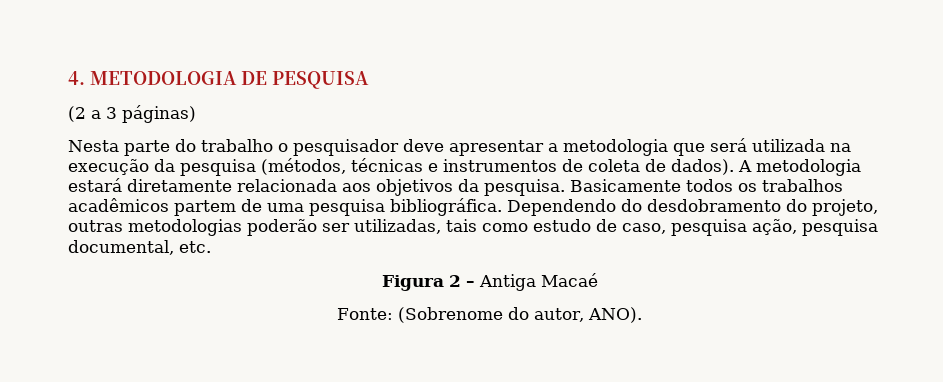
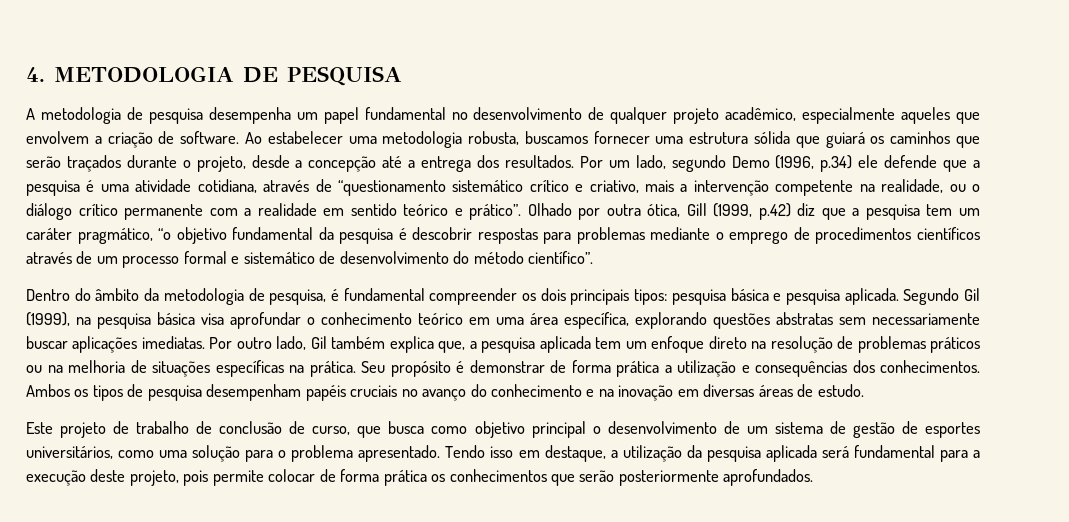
[68,105,196,123] [68,138,851,156] [68,158,861,176] [68,178,843,196] [68,198,878,216] [68,219,878,236] [68,240,211,255] [381,273,598,291] [336,307,643,323] (2 a 3 páginas) // Nesta parte do trabalho o pesquisador deve apresentar a metodologia que será utilizada na execução da pesquisa (métodos, técnicas e instrumentos de coleta de dados). A metodologia estará diretamente relacionada aos objetivos da pesquisa. Basicamente todos os trabalhos acadêmicos partem de uma pesquisa bibliográfica. Dependendo do desdobramento do projeto, outras metodologias poderão ser utilizadas, tais como estudo de caso, pesquisa ação, pesquisa documental, etc. // Figura 2 – Antiga Macaé // Fonte: (Sobrenome do autor, ANO). -> [26,107,980,124] [26,131,980,148] [26,155,981,172] [26,179,981,196] [26,203,980,220] [26,227,980,244] [26,251,594,268] [26,288,981,305] [26,312,980,329] [26,336,981,353] [26,360,980,377] [26,384,864,401] [26,421,980,438] [26,445,980,462] [26,469,814,486] A metodologia de pesquisa desempenha um papel fundamental no desenvolvimento de qualquer projeto acadêmico, especialmente aqueles que envolvem a criação de software. Ao estabelecer uma metodologia robusta, buscamos fornecer uma estrutura sólida que guiará os caminhos que serão traçados durante o projeto, desde a concepção até a entrega dos resultados. Por um lado, segundo Demo (1996, p.34) ele defende que a pesquisa é uma atividade cotidiana, através de “questionamento sistemático crítico e criativo, mais a intervenção competente na realidade, ou o diálogo crítico permanente com a realidade em sentido teórico e prático”. Olhado por outra ótica, Gill (1999, p.42) diz que a pesquisa tem um caráter pragmático, “o objetivo fundamental da pesquisa é descobrir respostas para problemas mediante o emprego de procedimentos científicos através de um processo formal e sistemático de desenvolvimento do método científico”. // Dentro do âmbito da metodologia de pesquisa, é fundamental compreender os dois principais tipos: pesquisa básica e pesquisa aplicada. Segundo Gil (1999), na pesquisa básica visa aprofundar o conhecimento teórico em uma área específica, explorando questões abstratas sem necessariamente buscar aplicações imediatas. Por outro lado, Gil também explica que, a pesquisa aplicada tem um enfoque direto na resolução de problemas práticos ou na melhoria de situações específicas na prática. Seu propósito é demonstrar de forma prática a utilização e consequências dos conhecimentos. Ambos os tipos de pesquisa desempenham papéis cruciais no avanço do conhecimento e na inovação em diversas áreas de estudo. // Este projeto de trabalho de conclusão de curso, que busca como objetivo principal o desenvolvimento de um sistema de gestão de esportes universitários, como uma solução para o problema apresentado. Tendo isso em destaque, a utilização da pesquisa aplicada será fundamental para a execução deste projeto, pois permite colocar de forma prática os conhecimentos que serão posteriormente aprofundados.

